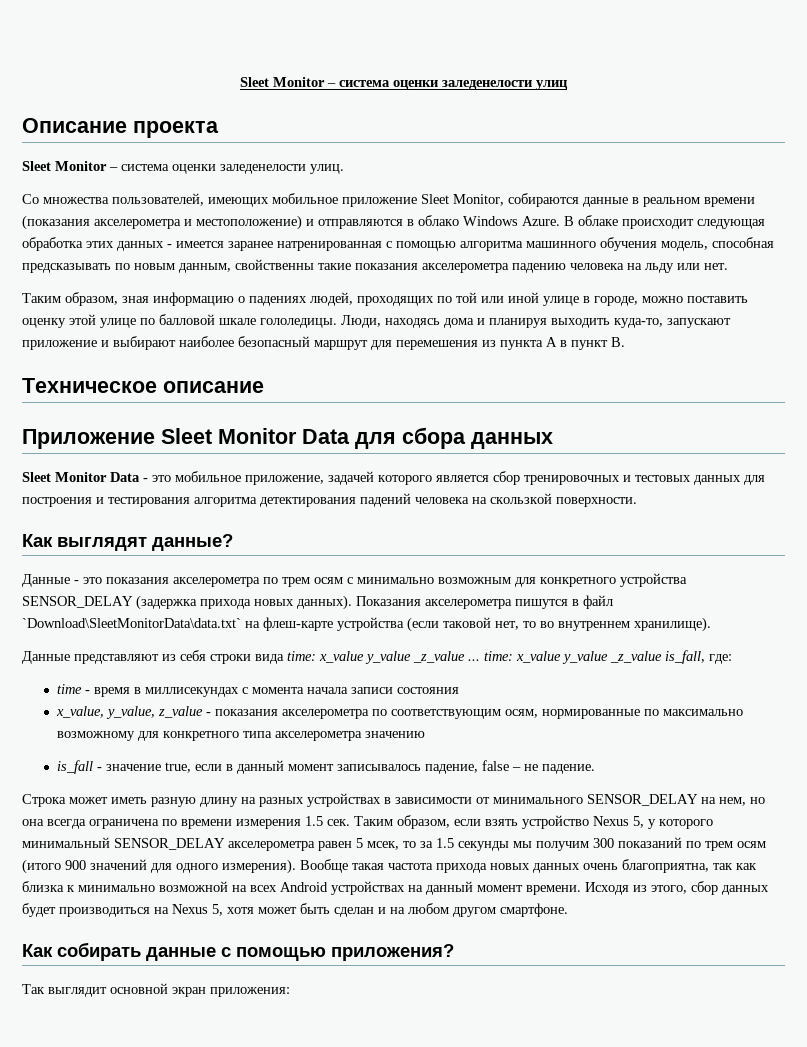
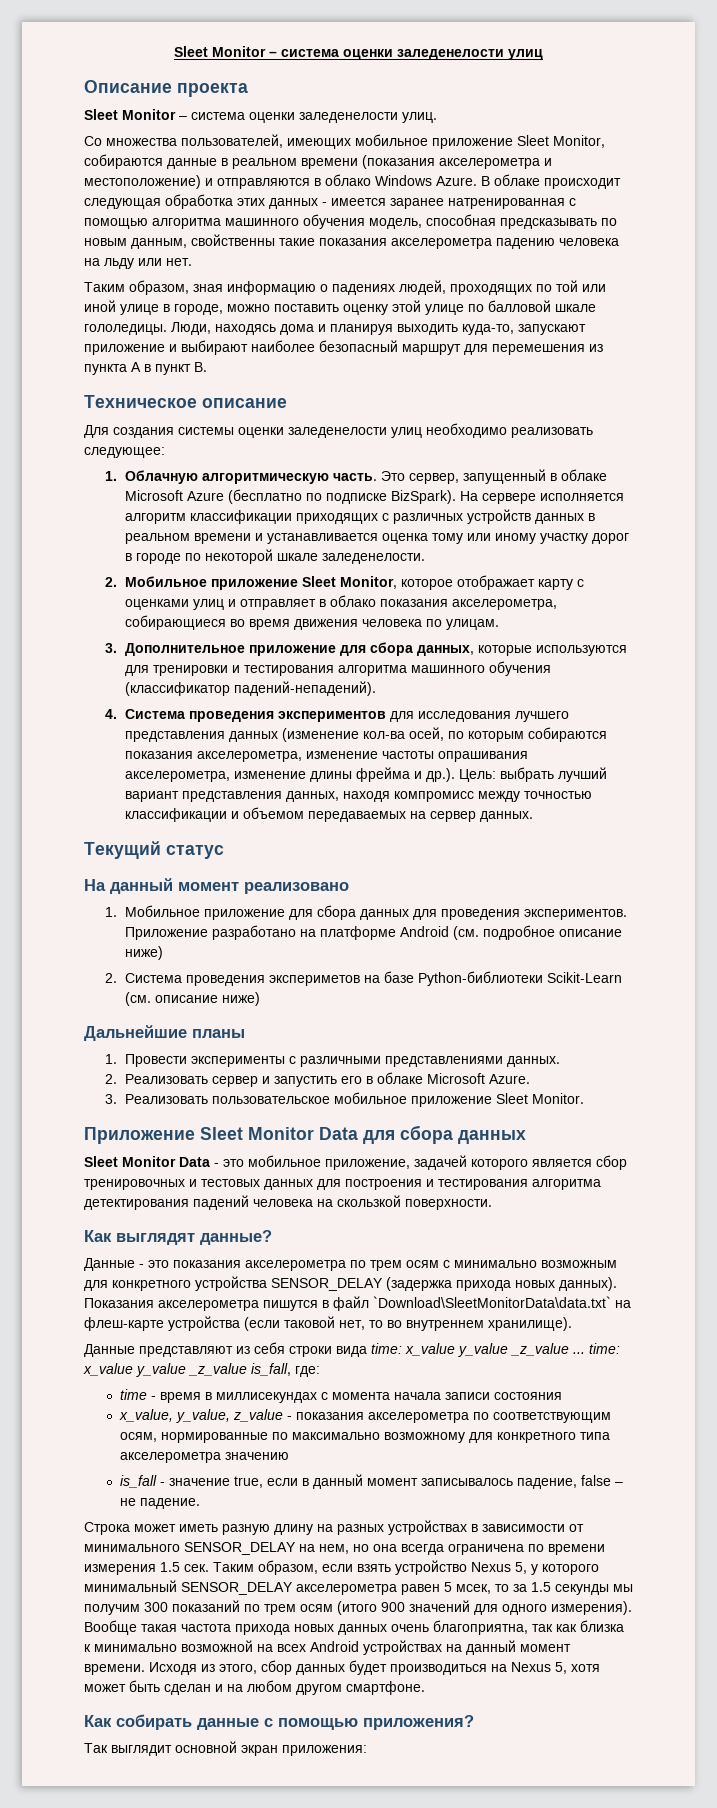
(264, 387) none -> [84,423,593,438] [84,447,165,458] [104,469,608,484] [125,489,625,504] [125,509,596,524] [125,533,630,544] [125,549,426,564] [104,575,585,590] [125,595,558,610] [125,615,500,630] [104,642,628,656] [125,661,552,676] [125,681,377,696] [104,709,570,722] [125,727,608,742] [125,751,529,762] [125,767,608,782] [125,791,593,802] [125,807,534,822] [84,841,224,859] [84,878,349,894] [104,905,628,920] [125,925,623,940] [125,946,164,960] [104,971,623,986] [125,992,261,1006] [84,1025,245,1041] [104,1054,561,1067] [104,1072,531,1087] [104,1092,585,1107] // Для создания системы оценки заледенелости улиц необходимо реализовать следующее: // 1. Облачную алгоритмическую часть. Это сервер, запущенный в облаке Microsoft Azure (бесплатно по подписке BizSpark). На сервере исполняется алгоритм классификации приходящих с различных устройств данных в реальном времени и устанавливается оценка тому или иному участку дорог в городе по некоторой шкале заледенелости. // 2. Мобильное приложение Sleet Monitor, которое отображает карту с оценками улиц и отправляет в облако показания акселерометра, собирающиеся во время движения человека по улицам. // 3. Дополнительное приложение для сбора данных, которые используются для тренировки и тестирования алгоритма машинного обучения (классификатор падений-непадений). // 4. Система проведения экспериментов для исследования лучшего представления данных (изменение кол-ва осей, по которым собираются показания акселерометра, изменение частоты опрашивания акселерометра, изменение длины фрейма и др.). Цель: выбрать лучший вариант представления данных, находя компромисс между точностью классификации и объемом передаваемых на сервер данных. // Текущий статус // На данный момент реализовано // 1. Мобильное приложение для сбора данных для проведения экспериментов. Приложение разработано на платформе Android (см. подробное описание ниже) // 2. Система проведения экспериметов на базе Python-библиотеки Scikit-Learn (см. описание ниже) // Дальнейшие планы // 1. Провести эксперименты с различными представлениями данных. // 2. Реализовать сервер и запустить его в облаке Microsoft Azure. // 3. Реализовать пользовательское мобильное приложение Sleet Monitor.

